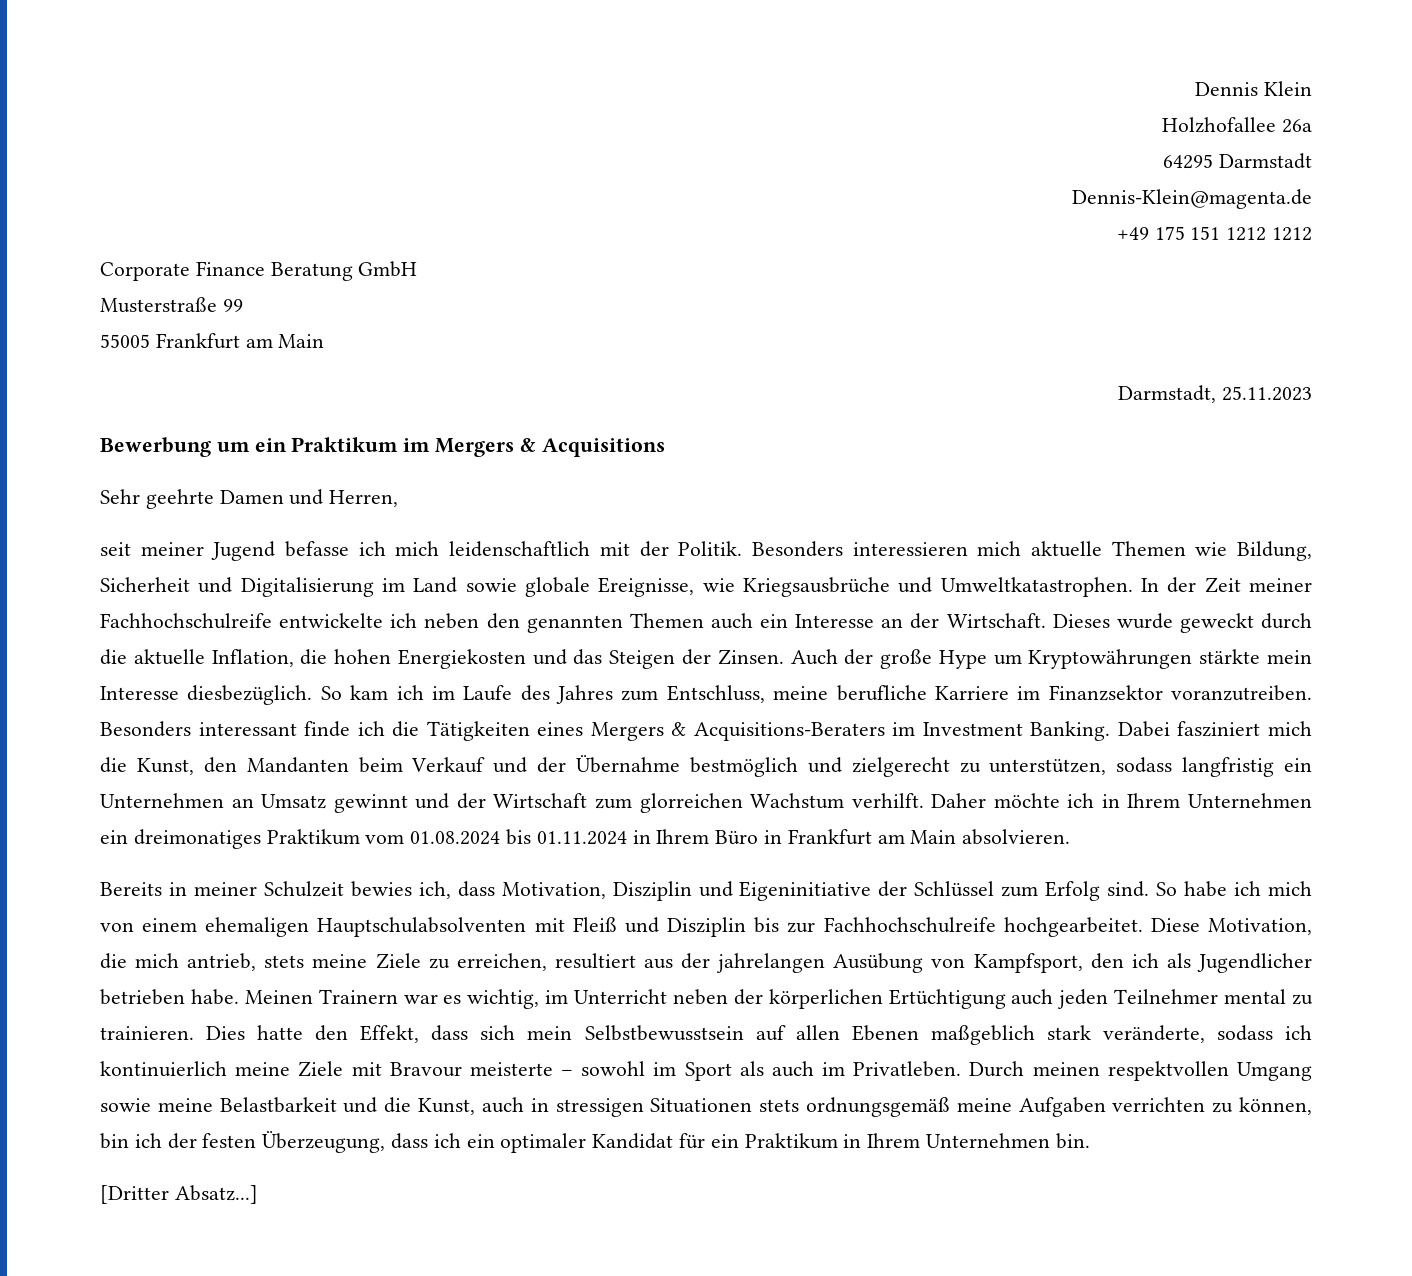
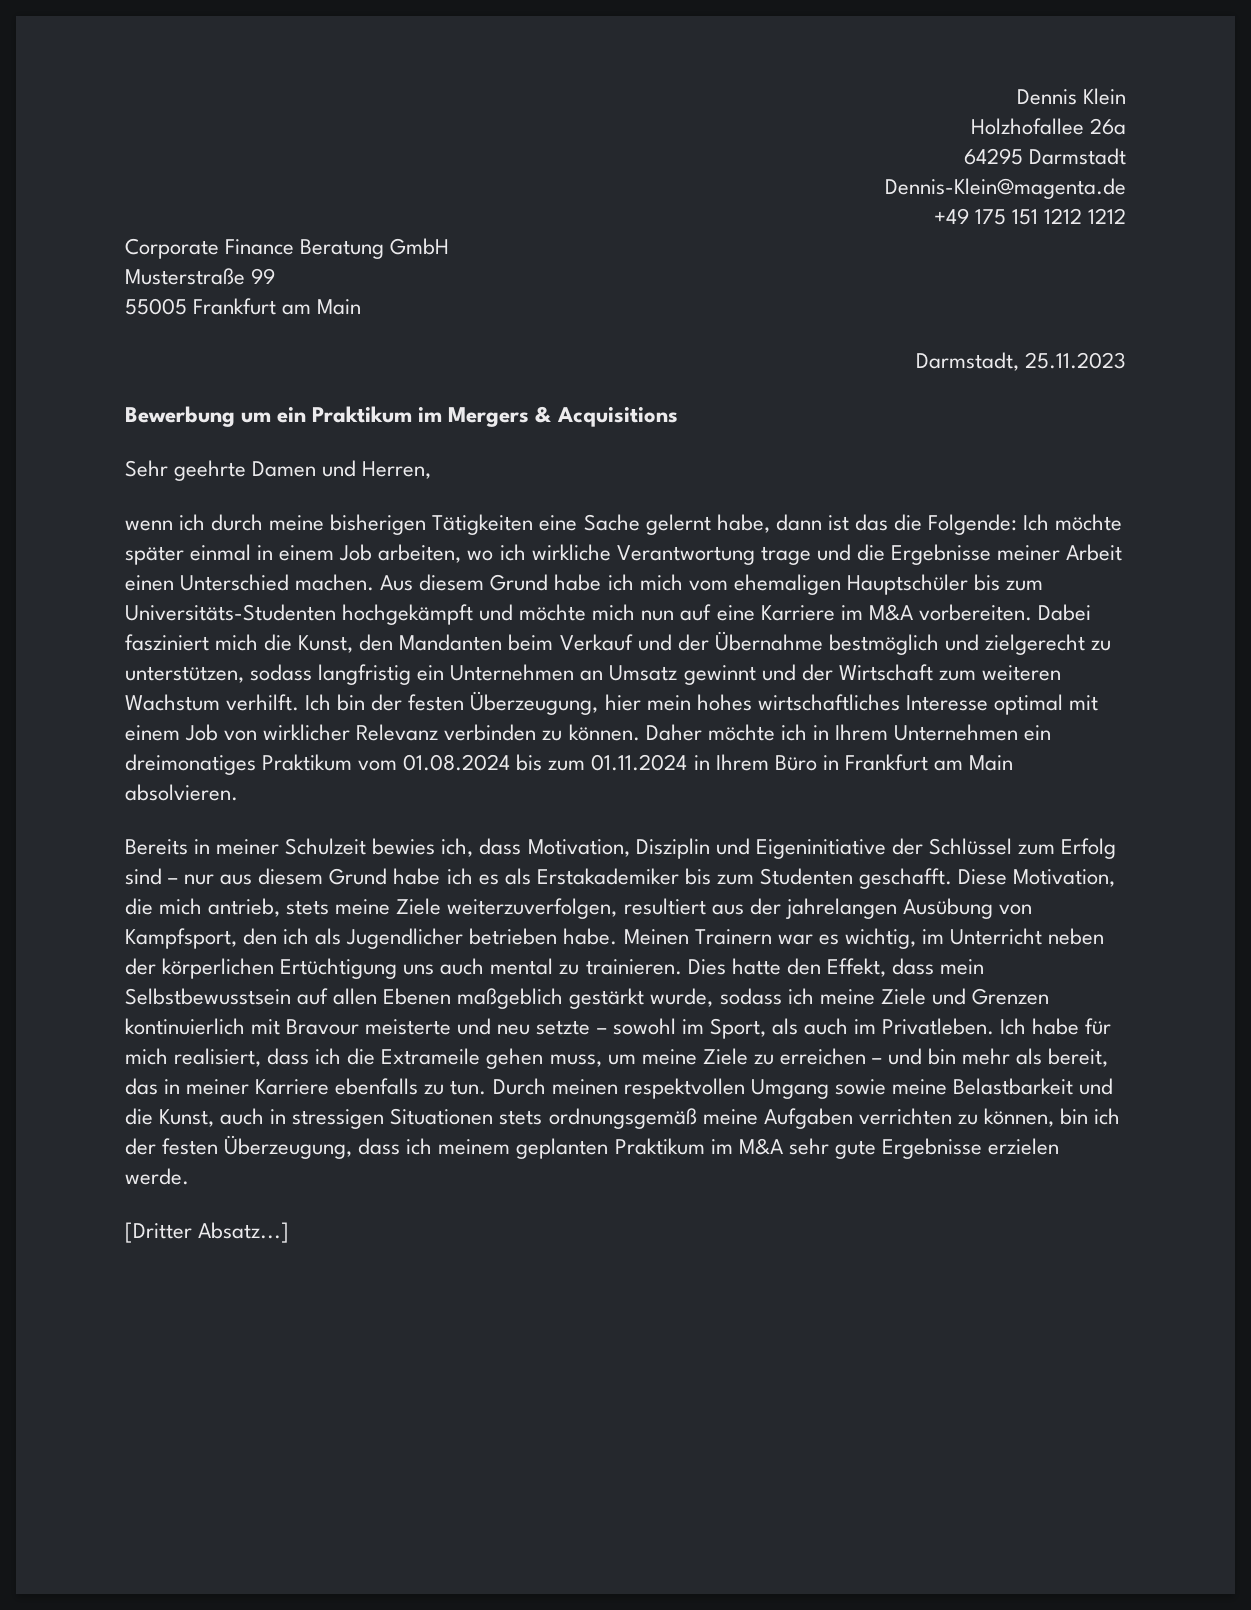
[100,541,1312,561] [100,577,1312,597] [100,613,1312,633] [100,649,1313,669] [100,685,1312,705] [100,721,1111,741] seit meiner Jugend befasse ich mich leidenschaftlich mit der Politik. Besonders interessieren mich aktuelle Themen wie Bildung, Sicherheit und Digitalisierung im Land sowie globale Ereignisse, wie Kriegsausbrüche und Umweltkatastrophen. In der Zeit meiner Fachhochschulreife entwickelte ich neben den genannten Themen auch ein Interesse an der Wirtschaft. Dieses wurde geweckt durch die aktuelle Inflation, die hohen Energiekosten und das Steigen der Zinsen. Auch der große Hype um Kryptowährungen stärkte mein Interesse diesbezüglich. So kam ich im Laufe des Jahres zum Entschluss, meine berufliche Karriere im Finanzsektor voranzutreiben. Besonders interessant finde ich die Tätigkeiten eines Mergers & Acquisitions-Beraters im Investment Banking. -> [125,514,1123,535] [125,544,1123,565] [125,574,1043,595] [125,604,1032,625] wenn ich durch meine bisherigen Tätigkeiten eine Sache gelernt habe, dann ist das die Folgende: Ich möchte später einmal in einem Job arbeiten, wo ich wirkliche Verantwortung trage und die Ergebnisse meiner Arbeit einen Unterschied machen. Aus diesem Grund habe ich mich vom ehemaligen Hauptschüler bis zum Universitäts-Studenten hochgekämpft und möchte mich nun auf eine Karriere im M&A vorbereiten.
[639,793,743,813] glorreichen -> [981,665,1061,681] weiteren
(924, 800) none -> [305,691,1098,715] [125,724,640,741] Ich bin der festen Überzeugung, hier mein hohes wirtschaftliches Interesse optimal mit einem Job von wirklicher Relevanz verbinden zu können.
(532, 837) none -> [548,760,586,771] zum
[1107,881,1312,897] [100,917,1143,937] sind. So habe ich mich von einem ehemaligen Hauptschulabsolventen mit Fleiß und Disziplin bis zur Fachhochschulreife hochgearbeitet. -> [125,868,953,889] sind – nur aus diesem Grund habe ich es als Erstakademiker bis zum Studenten geschafft.
[428,953,547,971] zu erreichen, -> [447,898,618,919] weiterzuverfolgen,
[1011,989,1219,1009] auch jeden Teilnehmer -> [403,958,485,975] uns auch
[480,1025,516,1040] sich -> (934, 966) none
[1046,1025,1205,1043] stark veränderte, -> [569,988,714,1009] gestärkt wurde,
[100,1061,553,1077] kontinuierlich meine Ziele mit Bravour meisterte -> [819,988,1049,1005] [125,1018,591,1035] meine Ziele und Grenzen kontinuierlich mit Bravour meisterte und neu setzte
[684,1062,732,1081] Sport -> [709,1018,766,1039] Sport,
(962, 1069) none -> [1000,1018,1112,1035] [125,1048,1109,1069] [125,1078,487,1095] Ich habe für mich realisiert, dass ich die Extrameile gehen muss, um meine Ziele zu erreichen – und bin mehr als bereit, das in meiner Karriere ebenfalls zu tun.
[466,1133,1090,1153] ein optimaler Kandidat für ein Praktikum in Ihrem Unternehmen bin. -> [438,1138,1059,1159] [125,1168,189,1185] meinem geplanten Praktikum im M&A sehr gute Ergebnisse erzielen werde.

